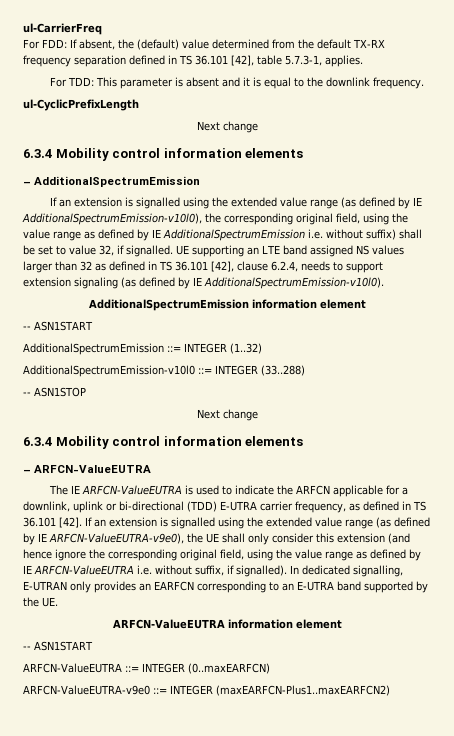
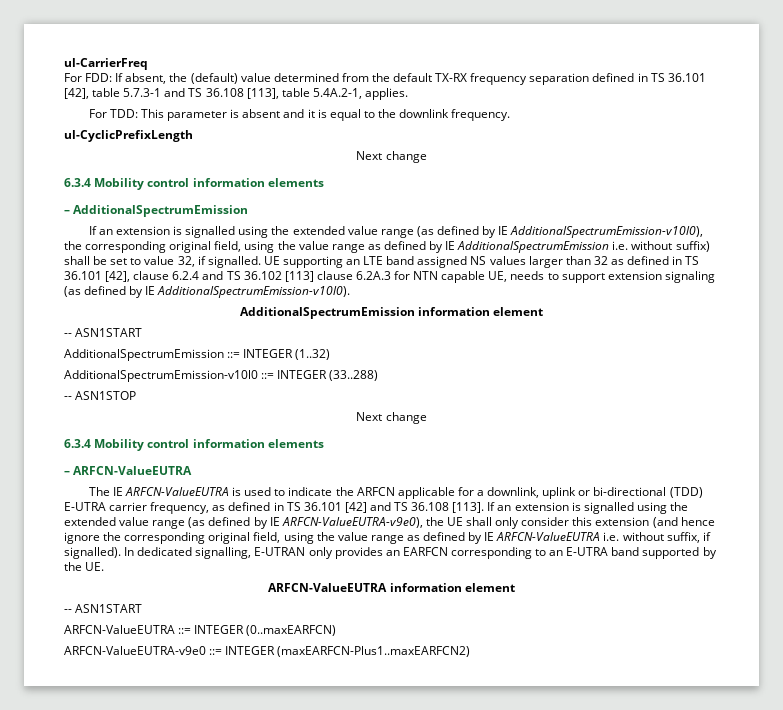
[285,55,322,66] 5.7.3-1, -> [123,88,362,99] 5.7.3-1 and TS 36.108 [113], table 5.4A.2-1,
[271,261,298,272] 6.2.4, -> [172,271,508,283] 6.2.4 and TS 36.102 [113] clause 6.2A.3 for NTN capable UE,
[59,517,82,528] [42]. -> [344,502,485,513] [42] and TS 36.108 [113].

